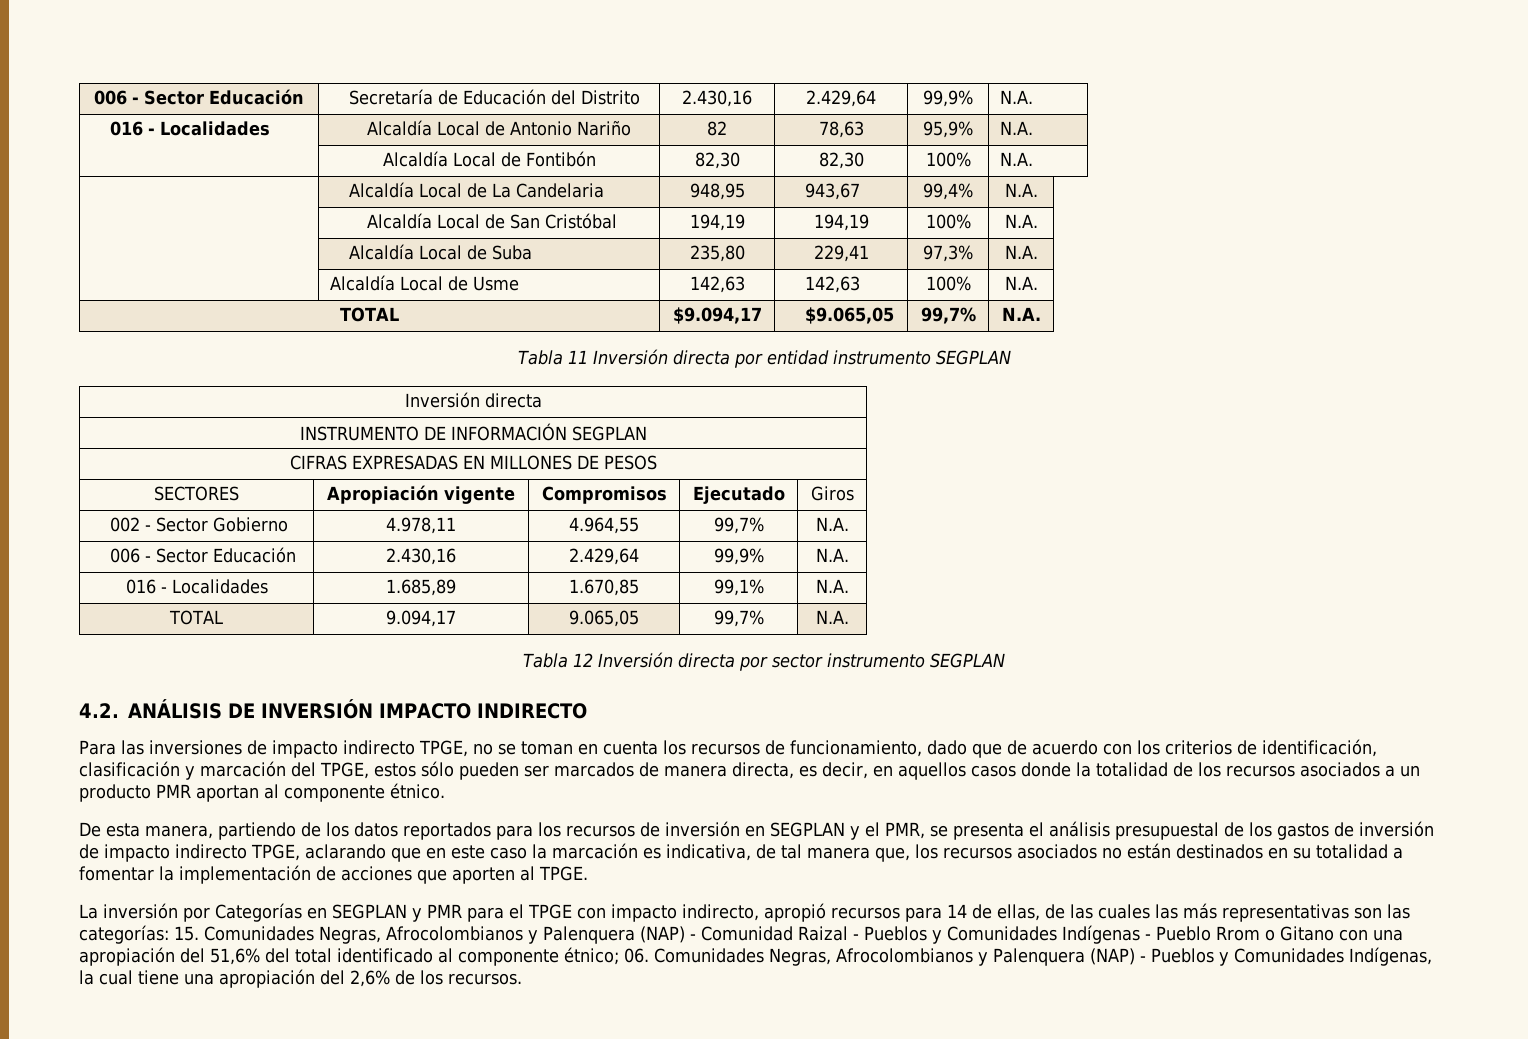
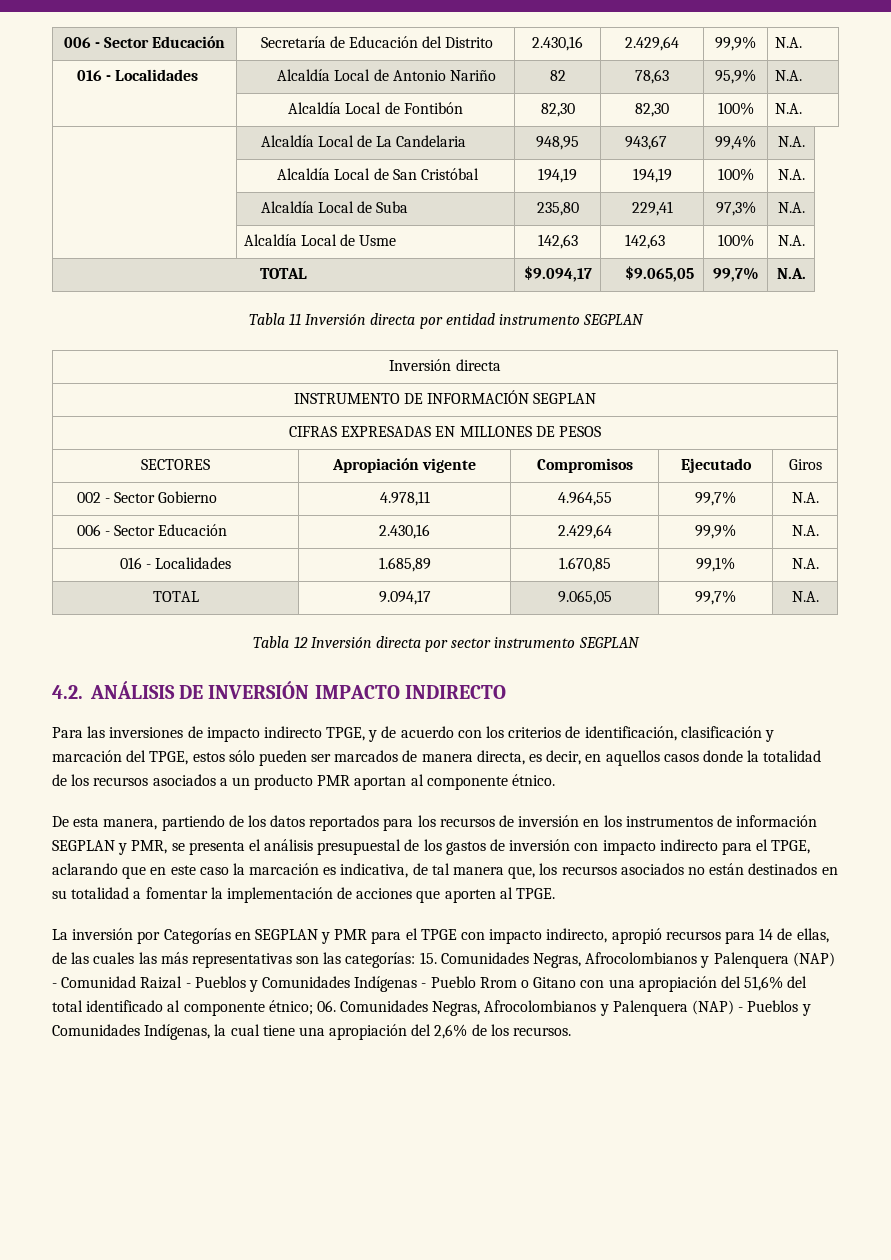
[472,740,1002,758] no se toman en cuenta los recursos de funcionamiento, dado que -> [368,730,378,742] y
[770,822,880,840] SEGPLAN y el -> [603,815,818,827] [52,840,128,855] los instrumentos de información SEGPLAN y
[79,844,247,862] de impacto indirecto -> [574,839,769,855] con impacto indirecto para el

